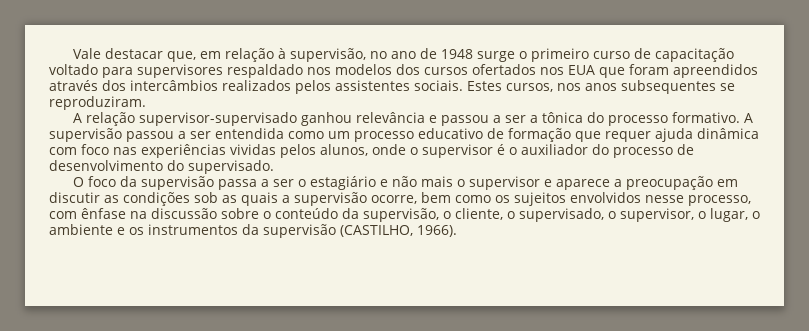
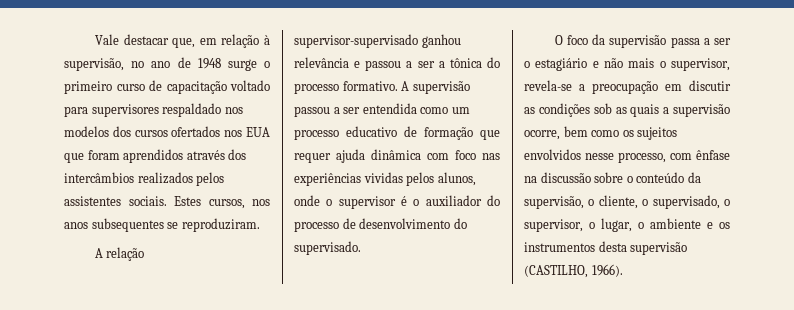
[673,64,758,78] apreendidos -> [123,149,184,163] aprendidos
[468,176,610,190] supervisor e aparece -> [671,58,730,71] [524,80,572,91] supervisor, revela-se
[242,224,259,235] da -> [598,241,627,252] desta

